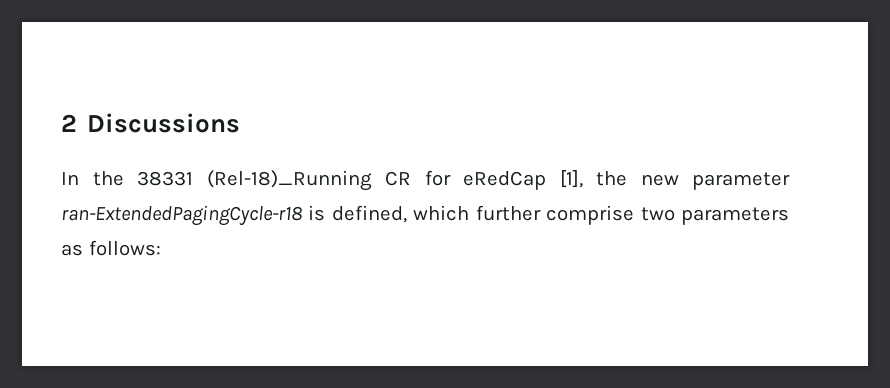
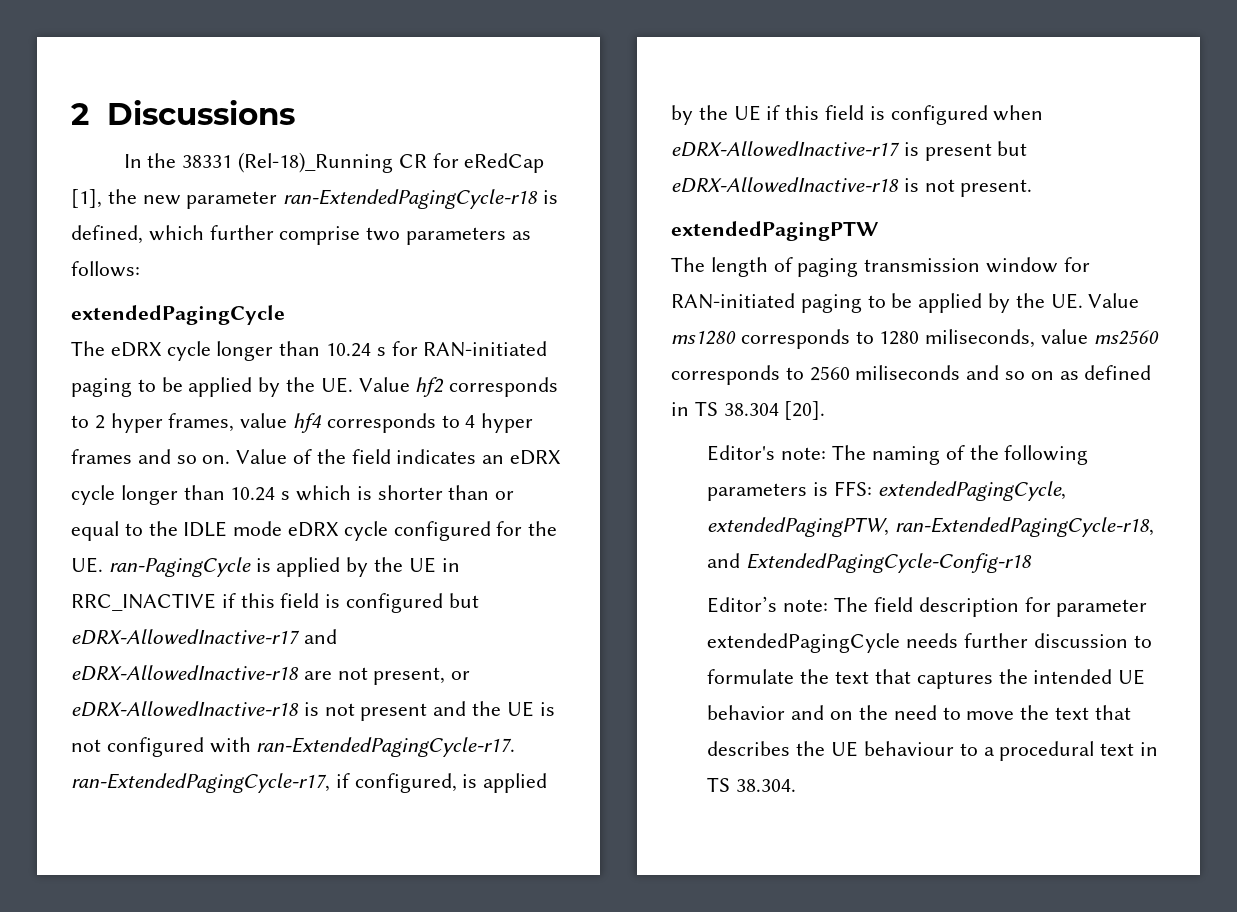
(161, 248) none -> [71,305,285,325] [71,341,548,361] [71,377,559,397] [71,413,534,433] [71,449,562,465] [71,485,515,505] [71,521,558,541] [71,557,460,577] [71,593,479,613] [71,629,337,645] [71,665,471,685] [71,701,555,721] [71,737,516,757] [71,773,548,793] [671,105,1044,125] [671,141,1028,161] [671,177,1033,197] [671,221,879,241] [671,257,1090,277] [671,293,1140,313] [671,329,1159,349] [671,365,1152,385] [671,401,826,420] [707,445,1089,465] [707,481,1066,501] [707,517,1155,537] [707,553,1033,573] [707,596,1148,617] [707,633,1152,653] [707,669,1146,689] [707,705,1131,720] [707,741,1158,761] [707,777,797,792] // extendedPagingCycle // The eDRX cycle longer than 10.24 s for RAN-initiated paging to be applied by the UE. Value hf2 corresponds to 2 hyper frames, value hf4 corresponds to 4 hyper frames and so on. Value of the field indicates an eDRX cycle longer than 10.24 s which is shorter than or equal to the IDLE mode eDRX cycle configured for the UE. ran-PagingCycle is applied by the UE in RRC_INACTIVE if this field is configured but eDRX-AllowedInactive-r17 and eDRX-AllowedInactive-r18 are not present, or eDRX-AllowedInactive-r18 is not present and the UE is not configured with ran-ExtendedPagingCycle-r17. ran-ExtendedPagingCycle-r17, if configured, is applied by the UE if this field is configured when eDRX-AllowedInactive-r17 is present but eDRX-AllowedInactive-r18 is not present. // extendedPagingPTW // The length of paging transmission window for RAN-initiated paging to be applied by the UE. Value ms1280 corresponds to 1280 miliseconds, value ms2560 corresponds to 2560 miliseconds and so on as defined in TS 38.304 [20]. // Editor's note: The naming of the following parameters is FFS: extendedPagingCycle, extendedPagingPTW, ran-ExtendedPagingCycle-r18, and ExtendedPagingCycle-Config-r18 // Editor’s note: The field description for parameter extendedPagingCycle needs further discussion to formulate the text that captures the intended UE behavior and on the need to move the text that describes the UE behaviour to a procedural text in TS 38.304.

